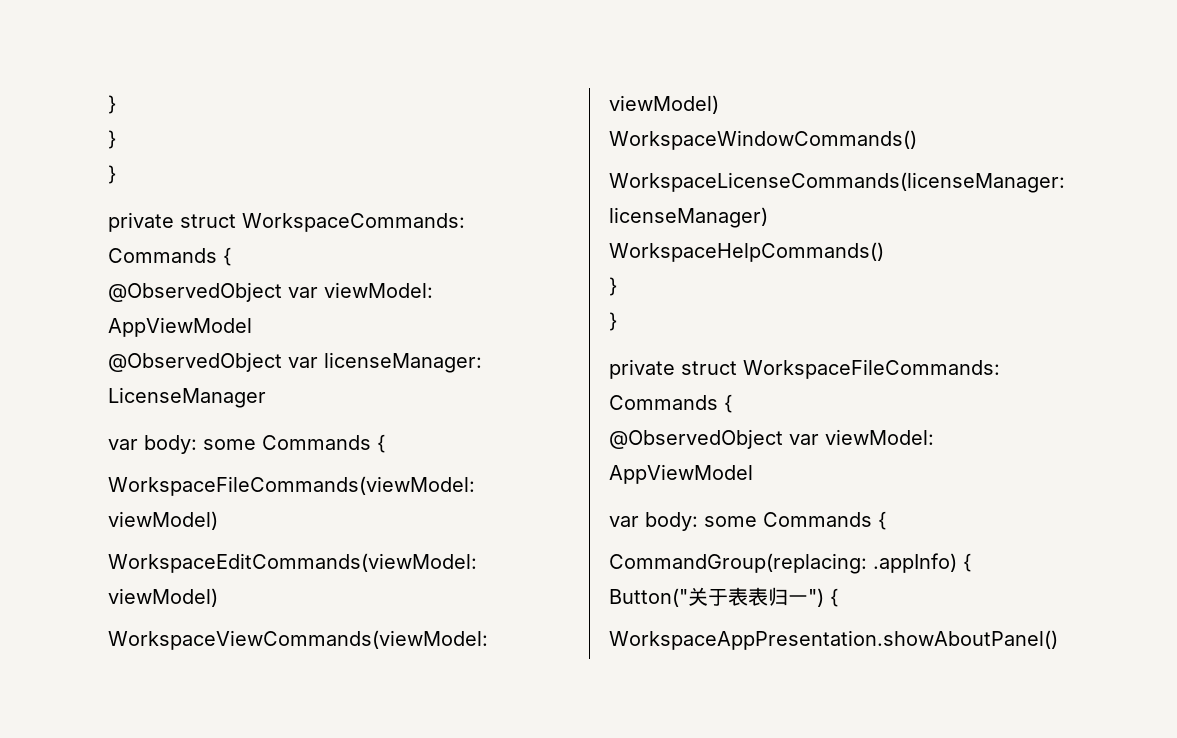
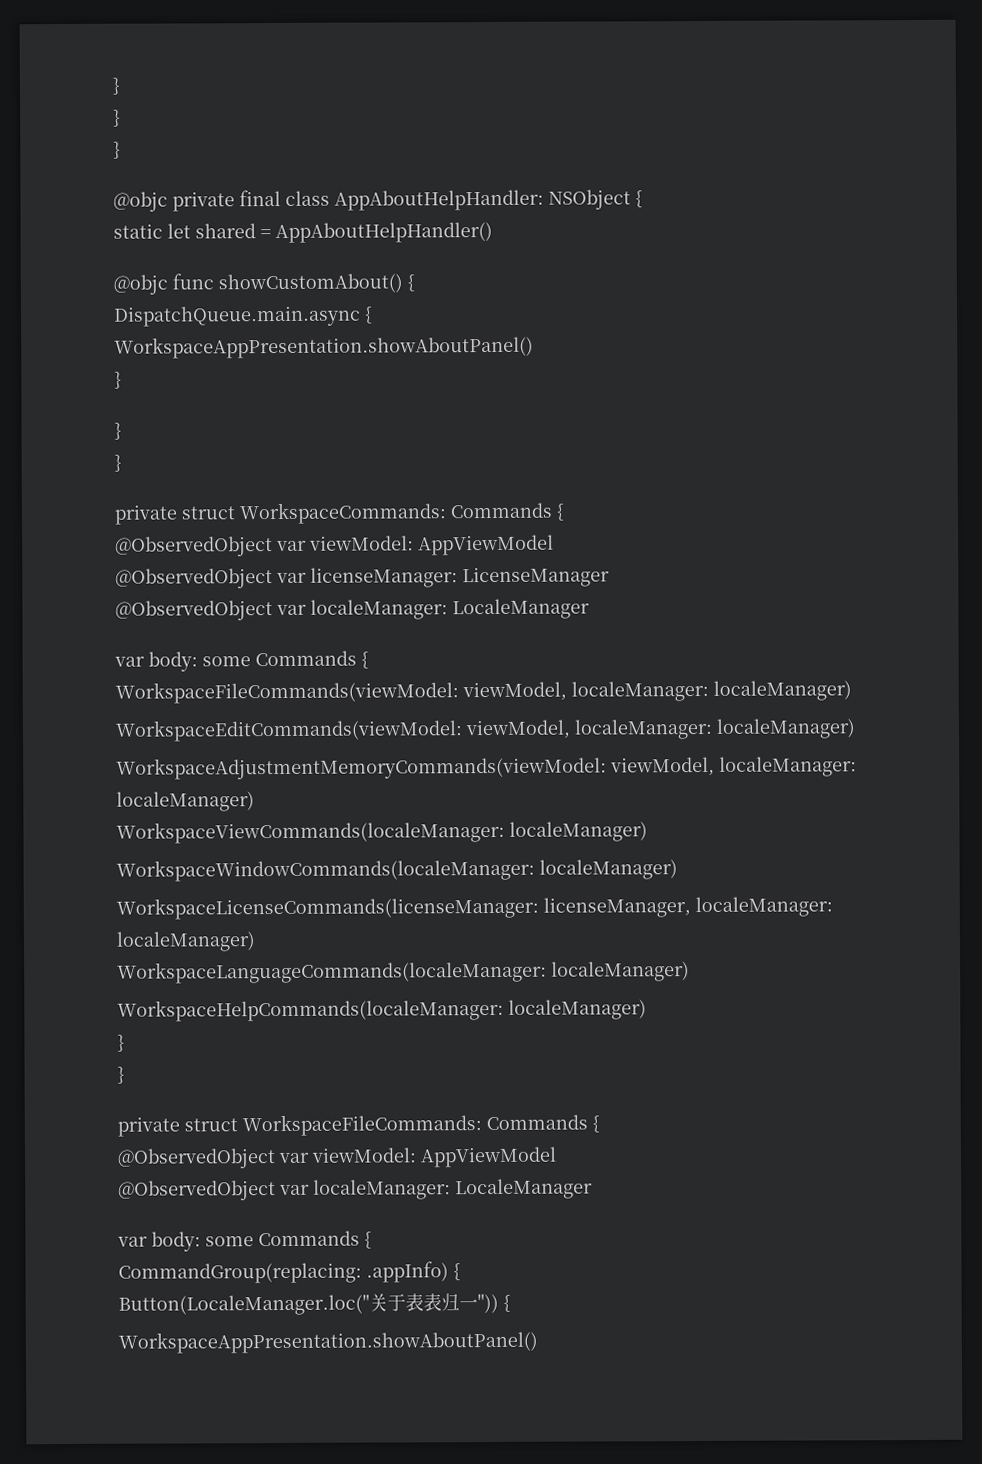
[108,95,117,114] [108,130,117,149] [108,165,117,184] } // } // } -> [112,77,120,95] [113,109,121,127] [113,141,121,159] [113,189,643,212] [113,221,493,244] [113,273,415,295] [113,305,373,327] [114,335,534,359] [114,371,122,389] [114,422,122,440] [114,454,122,472] } // } // } // @objc private final class AppAboutHelpHandler: NSObject { // static let shared = AppAboutHelpHandler() // @objc func showCustomAbout() { // DispatchQueue.main.async { // WorkspaceAppPresentation.showAboutPanel() // } // } // }
(266, 397) none -> [115,598,590,621] // @ObservedObject var localeManager: LocaleManager
[108,511,218,530] [108,553,477,573] [108,588,218,607] [108,630,488,650] [609,95,719,114] [609,130,917,150] [609,172,1065,193] [609,207,768,228] [609,242,884,262] viewModel) // WorkspaceEditCommands(viewModel: viewModel) // WorkspaceViewCommands(viewModel: viewModel) // WorkspaceWindowCommands() // WorkspaceLicenseCommands(licenseManager: licenseManager) // WorkspaceHelpCommands() -> [462,680,852,702] [115,718,856,742] [116,756,857,780] [116,791,255,812] [116,820,648,844] [116,858,678,882] [116,896,833,920] [116,931,256,952] [117,960,690,984] [117,998,647,1022] viewModel, localeManager: localeManager) // WorkspaceEditCommands(viewModel: viewModel, localeManager: localeManager) // WorkspaceAdjustmentMemoryCommands(viewModel: viewModel, localeManager: localeManager) // WorkspaceViewCommands(localeManager: localeManager) // WorkspaceWindowCommands(localeManager: localeManager) // WorkspaceLicenseCommands(licenseManager: licenseManager, localeManager: localeManager) // WorkspaceLanguageCommands(localeManager: localeManager) // WorkspaceHelpCommands(localeManager: localeManager)
(753, 474) none -> [118,1178,593,1201] // @ObservedObject var localeManager: LocaleManager
[609,588,688,607] Button(" -> [118,1294,370,1316] Button(LocaleManager.loc("
[808,588,824,607] ") -> [477,1293,499,1314] "))

